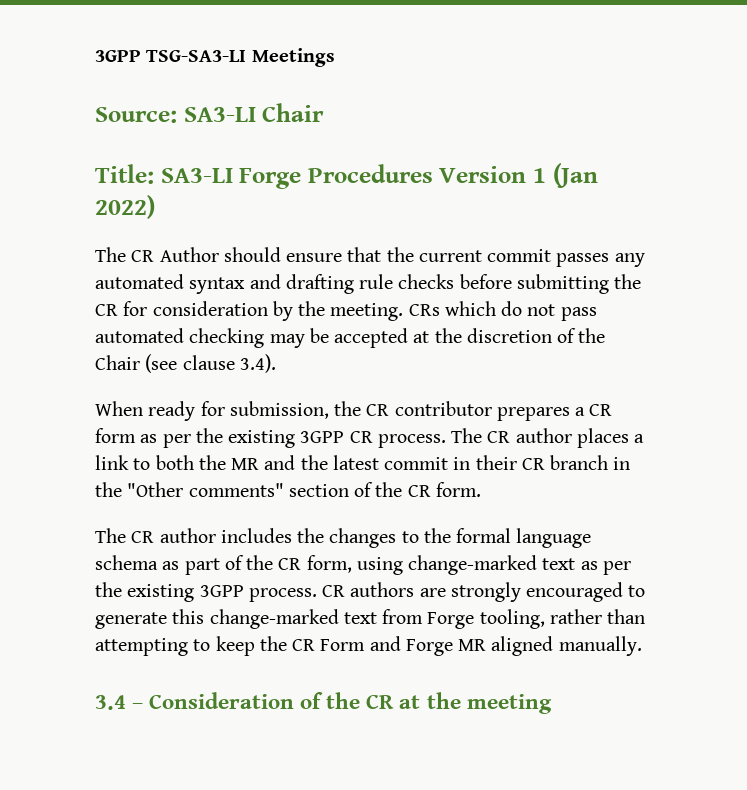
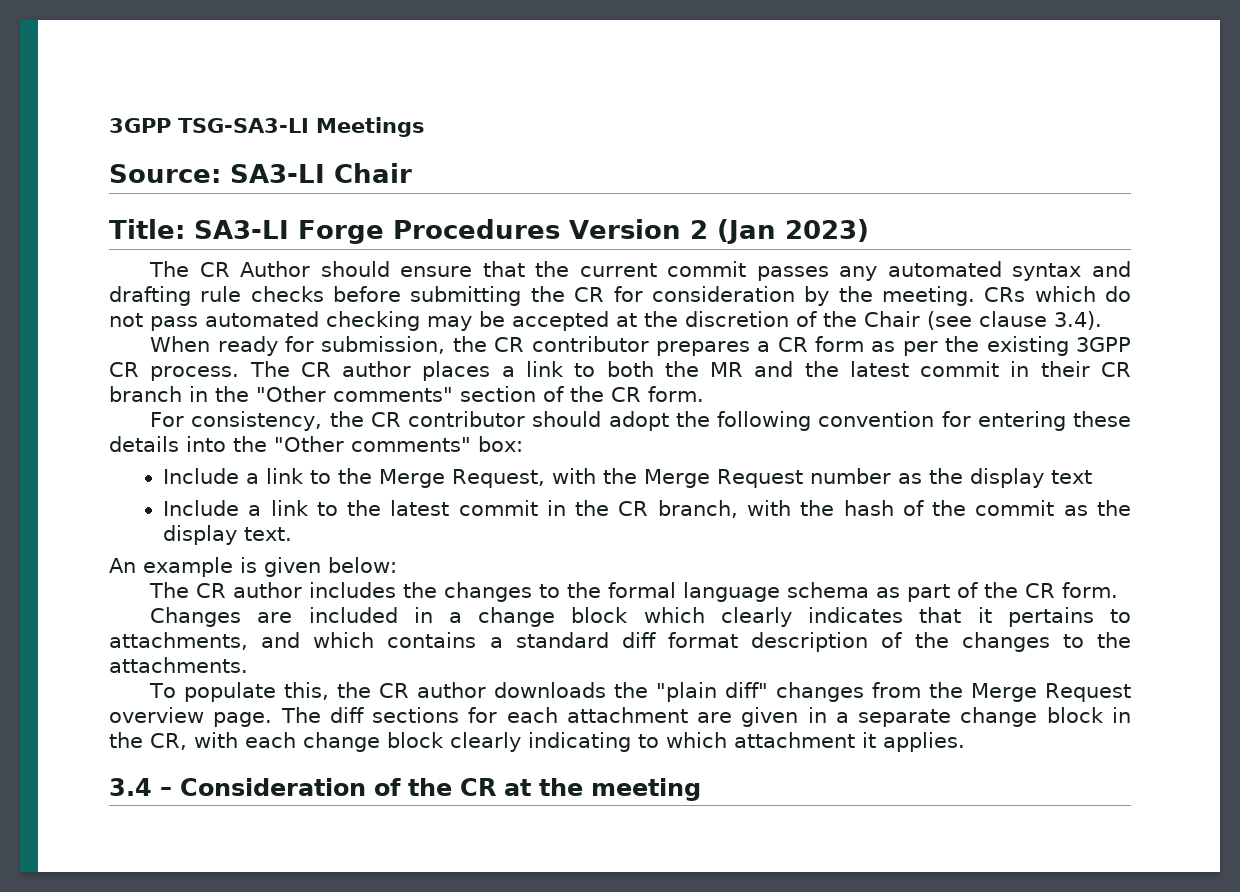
[533,163,598,188] [95,195,155,219] 1 (Jan 2022) -> [689,219,869,244] 2 (Jan 2023)
(481, 489) none -> [150,411,1131,431] [109,436,523,452] [162,468,1092,488] [162,500,1132,518] [162,525,292,545] [109,557,397,577] // For consistency, the CR contributor should adopt the following convention for entering these details into the "Other comments" box: // Include a link to the Merge Request, with the Merge Request number as the display text // Include a link to the latest commit in the CR branch, with the hash of the commit as the display text. // An example is given below:
[306,555,631,575] [95,582,646,602] [95,609,646,629] [95,636,642,656] form, using change-marked text as per the existing 3GPP process. CR authors are strongly encouraged to generate this change-marked text from Forge tooling, rather than attempting to keep the CR Form and Forge MR aligned manually. -> [1062,582,1119,598] [150,607,1131,627] [109,632,1132,652] [109,657,248,673] [149,682,1132,702] [109,707,1131,727] [109,732,965,752] form. // Changes are included in a change block which clearly indicates that it pertains to attachments, and which contains a standard diff format description of the changes to the attachments. // To populate this, the CR author downloads the "plain diff" changes from the Merge Request overview page. The diff sections for each attachment are given in a separate change block in the CR, with each change block clearly indicating to which attachment it applies.

